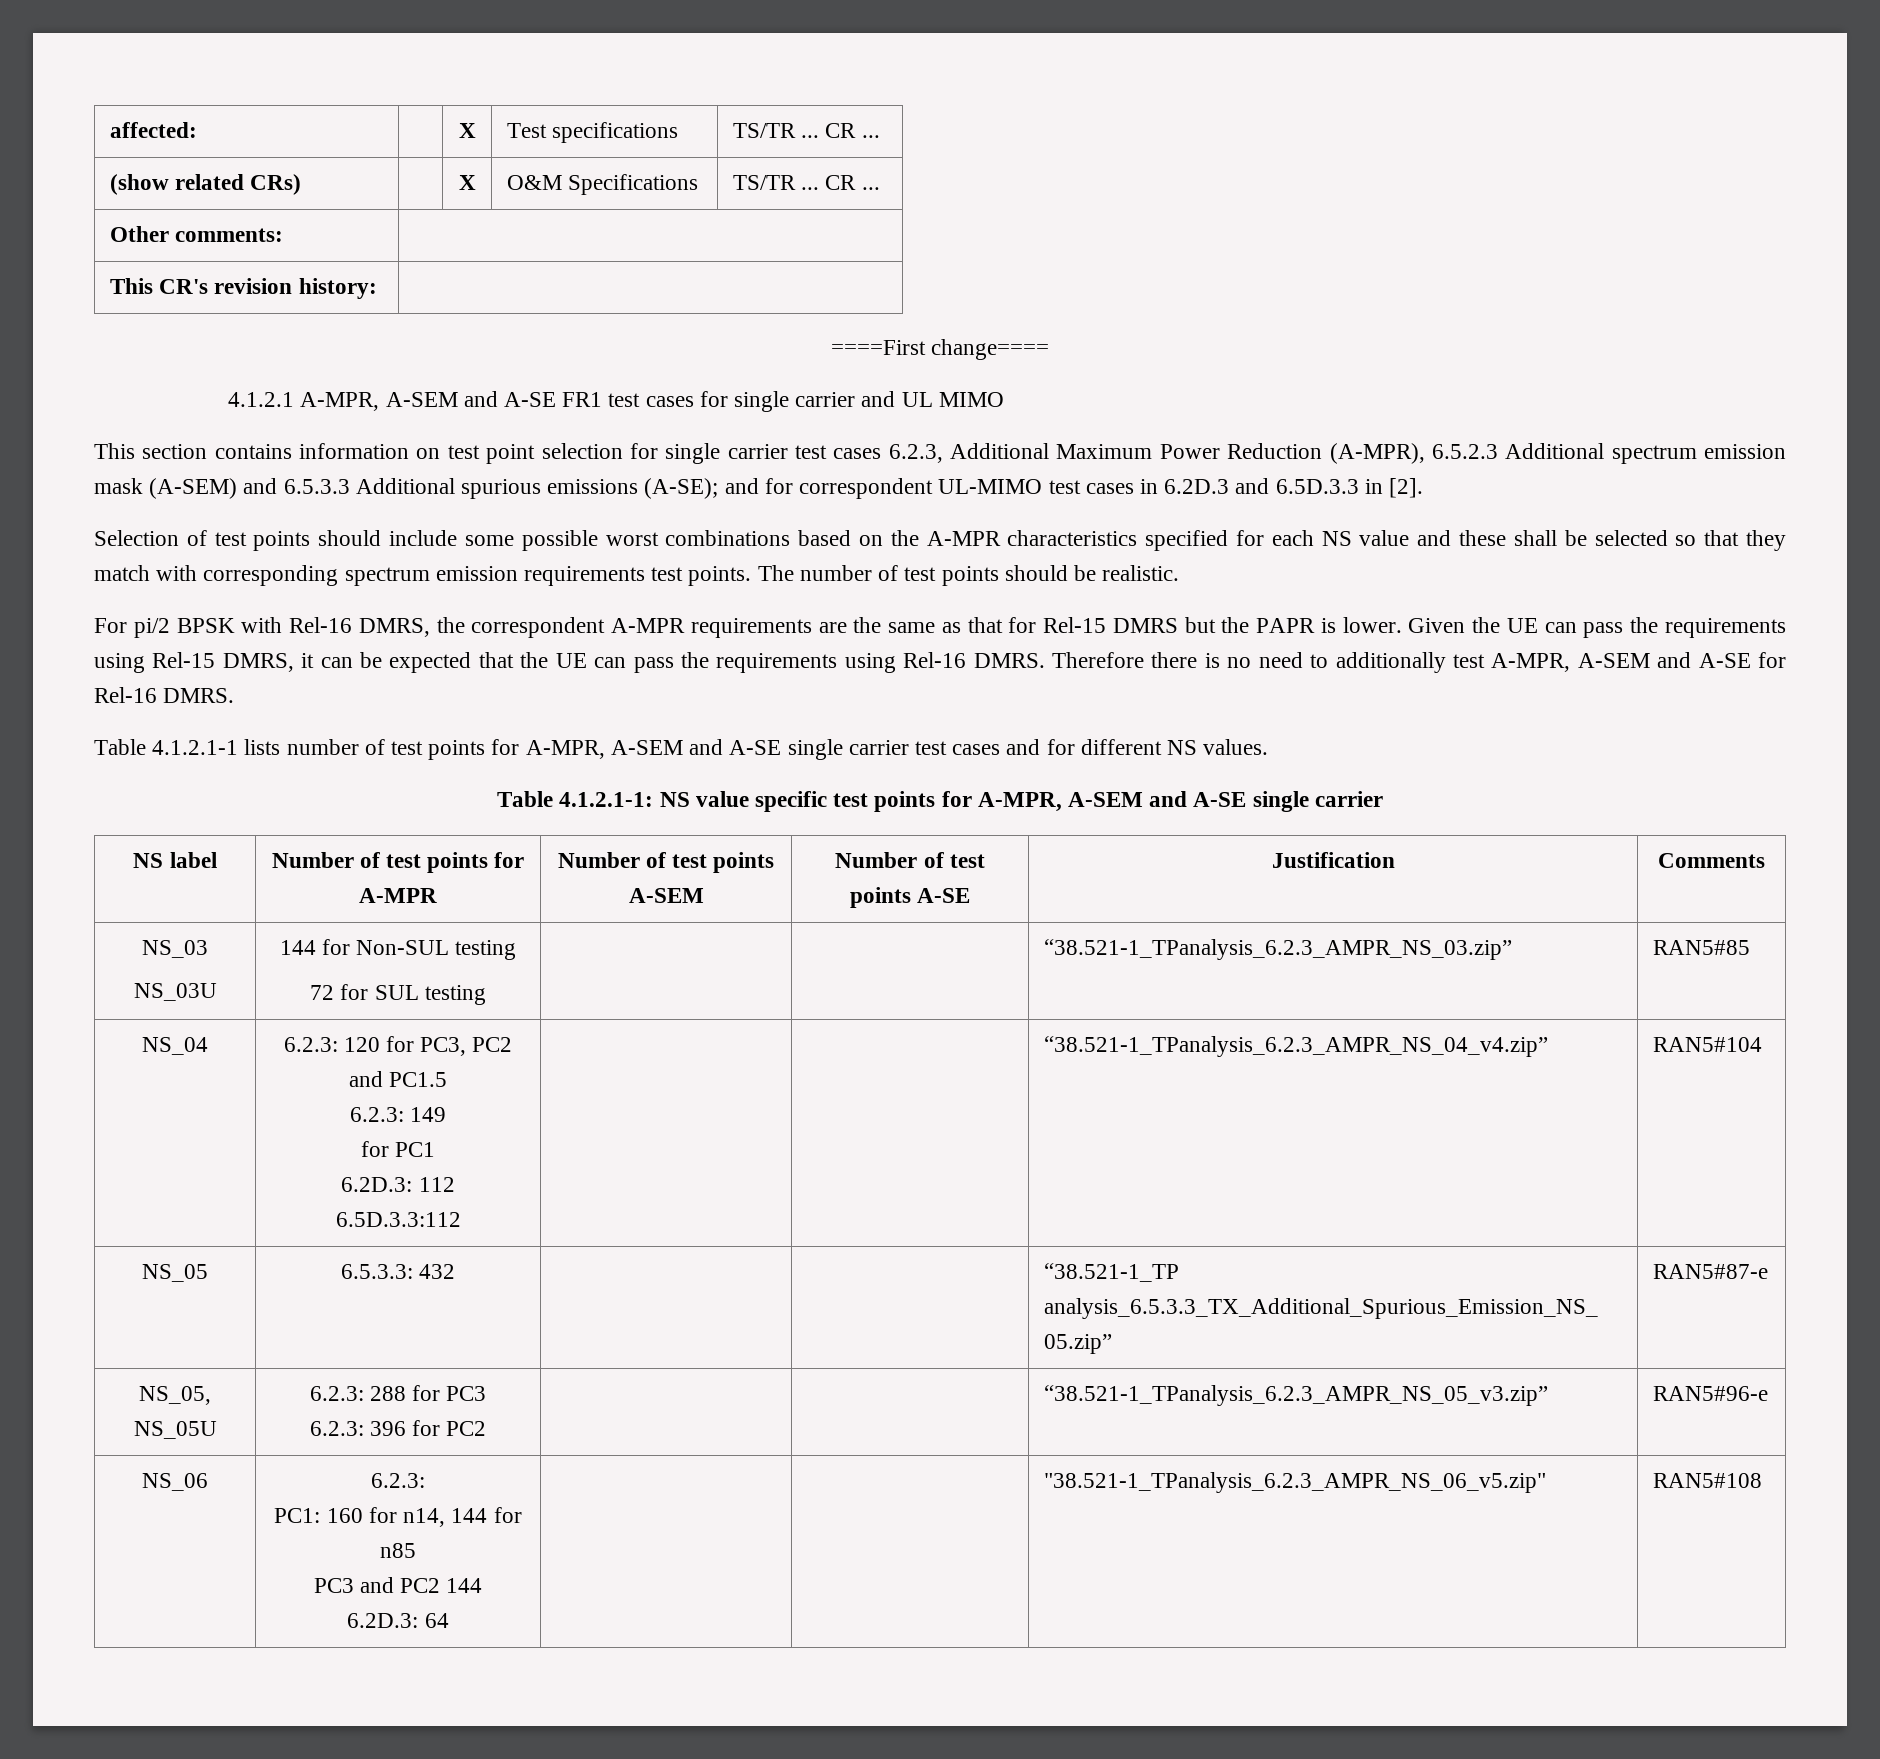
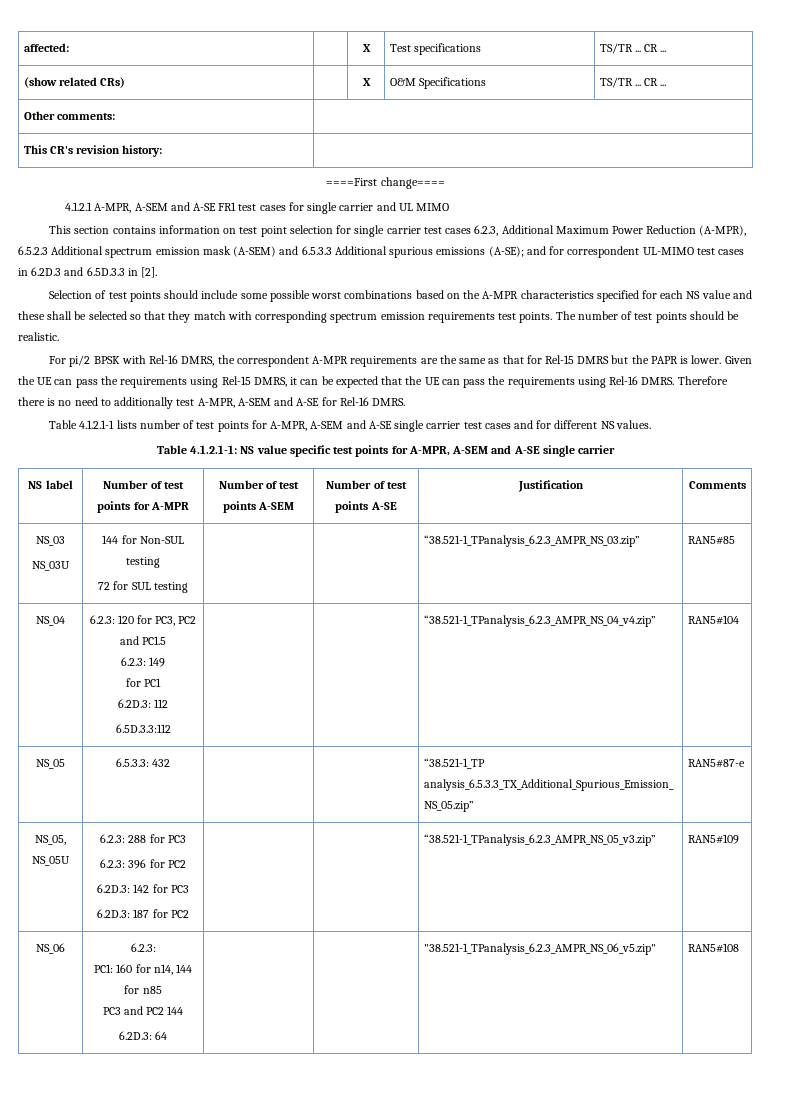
(487, 1428) none -> [97,884,189,893] [97,909,189,918] // 6.2D.3: 142 for PC3 // 6.2D.3: 187 for PC2
[1652,1386,1768,1401] RAN5#96-e -> [687,834,739,844] RAN5#109

